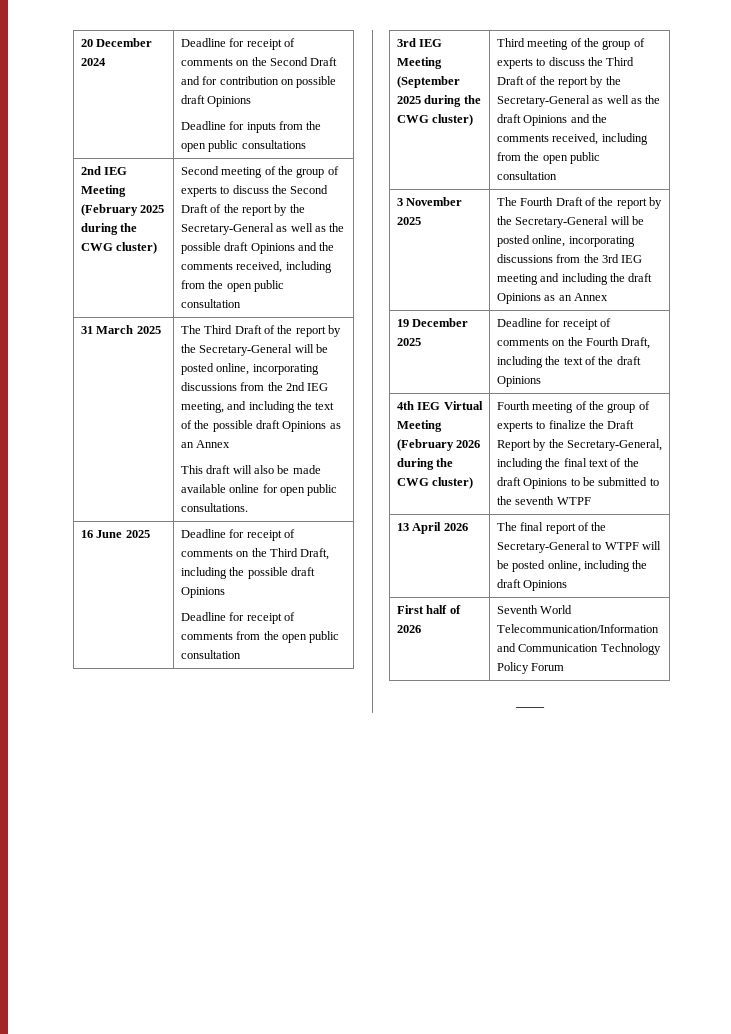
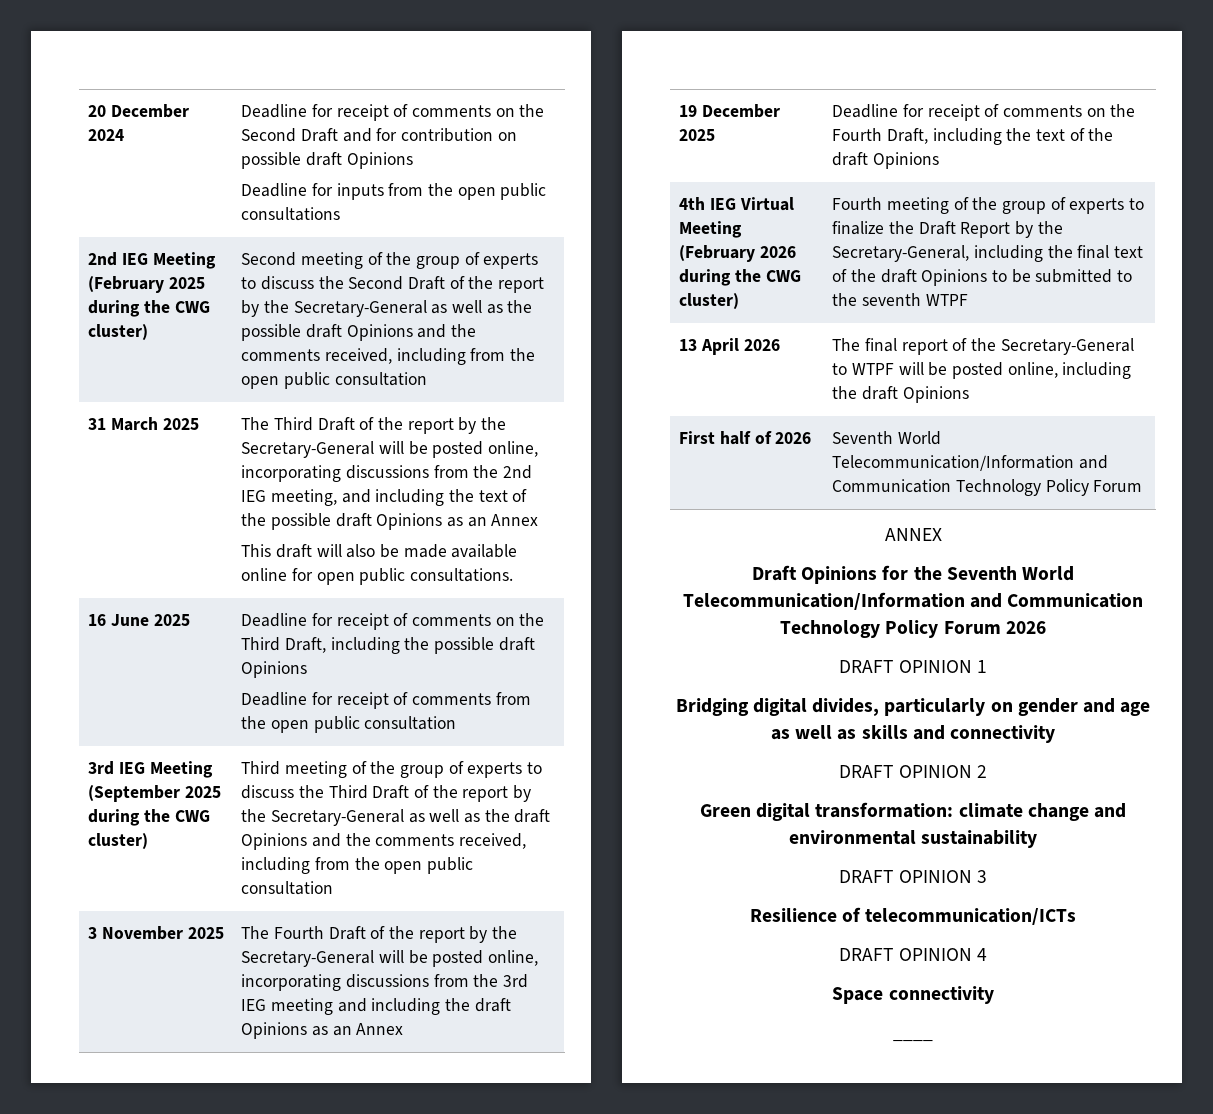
(565, 667) none -> [884,528,942,541] [751,565,1075,584] [682,592,1144,610] [780,620,1046,638] [839,660,987,673] [675,698,1151,716] [770,725,1056,743] [839,765,987,778] [699,802,1127,821] [788,830,1038,848] [839,870,987,883] [749,907,1077,925] [839,948,987,961] [832,986,994,1004] // ANNEX // Draft Opinions for the Seventh World Telecommunication/Information and Communication Technology Policy Forum 2026 // DRAFT OPINION 1 // Bridging digital divides, particularly on gender and age as well as skills and connectivity // DRAFT OPINION 2 // Green digital transformation: climate change and environmental sustainability // DRAFT OPINION 3 // Resilience of telecommunication/ICTs // DRAFT OPINION 4 // Space connectivity

